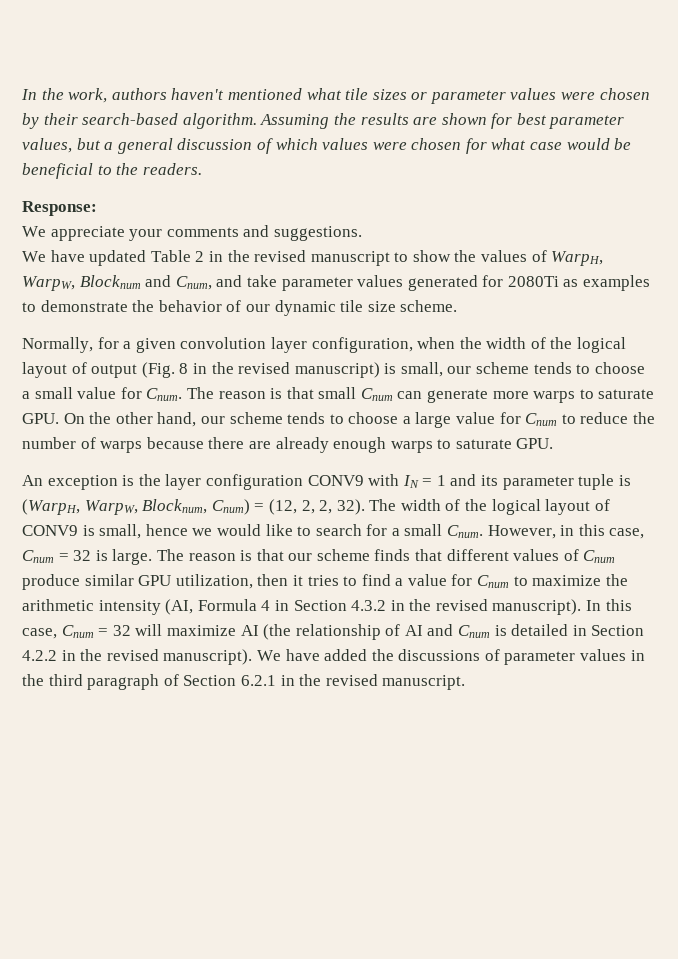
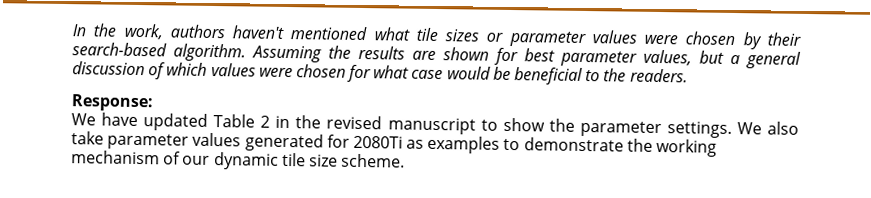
[22,225,362,241] // We appreciate your comments and suggestions. -> (154, 103) none
[481,250,604,266] [22,275,243,291] values of WarpH, WarpW, Blocknum and Cnum, and -> [579,120,800,138] parameter settings. We also
[158,300,222,312] behavior -> [656,138,718,157] [71,150,160,165] working mechanism
[22,337,627,353] [22,362,645,378] [22,387,655,403] [22,412,656,428] [22,437,554,453] [22,474,631,490] [22,499,610,515] [22,524,645,539] [22,549,616,565] [22,574,628,590] [22,599,632,615] [22,624,645,640] [22,649,645,665] [22,674,466,690] // Normally, for a given convolution layer configuration, when the width of the logical layout of output (Fig. 8 in the revised manuscript) is small, our scheme tends to choose a small value for Cnum. The reason is that small Cnum can generate more warps to saturate GPU. On the other hand, our scheme tends to choose a large value for Cnum to reduce the number of warps because there are already enough warps to saturate GPU. // An exception is the layer configuration CONV9 with IN = 1 and its parameter tuple is (WarpH, WarpW, Blocknum, Cnum) = (12, 2, 2, 32). The width of the logical layout of CONV9 is small, hence we would like to search for a small Cnum. However, in this case, Cnum = 32 is large. The reason is that our scheme finds that different values of Cnum produce similar GPU utilization, then it tries to find a value for Cnum to maximize the arithmetic intensity (AI, Formula 4 in Section 4.3.2 in the revised manuscript). In this case, Cnum = 32 will maximize AI (the relationship of AI and Cnum is detailed in Section 4.2.2 in the revised manuscript). We have added the discussions of parameter values in the third paragraph of Section 6.2.1 in the revised manuscript. -> (406, 160) none

